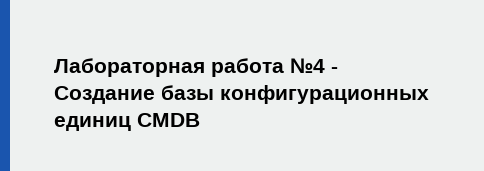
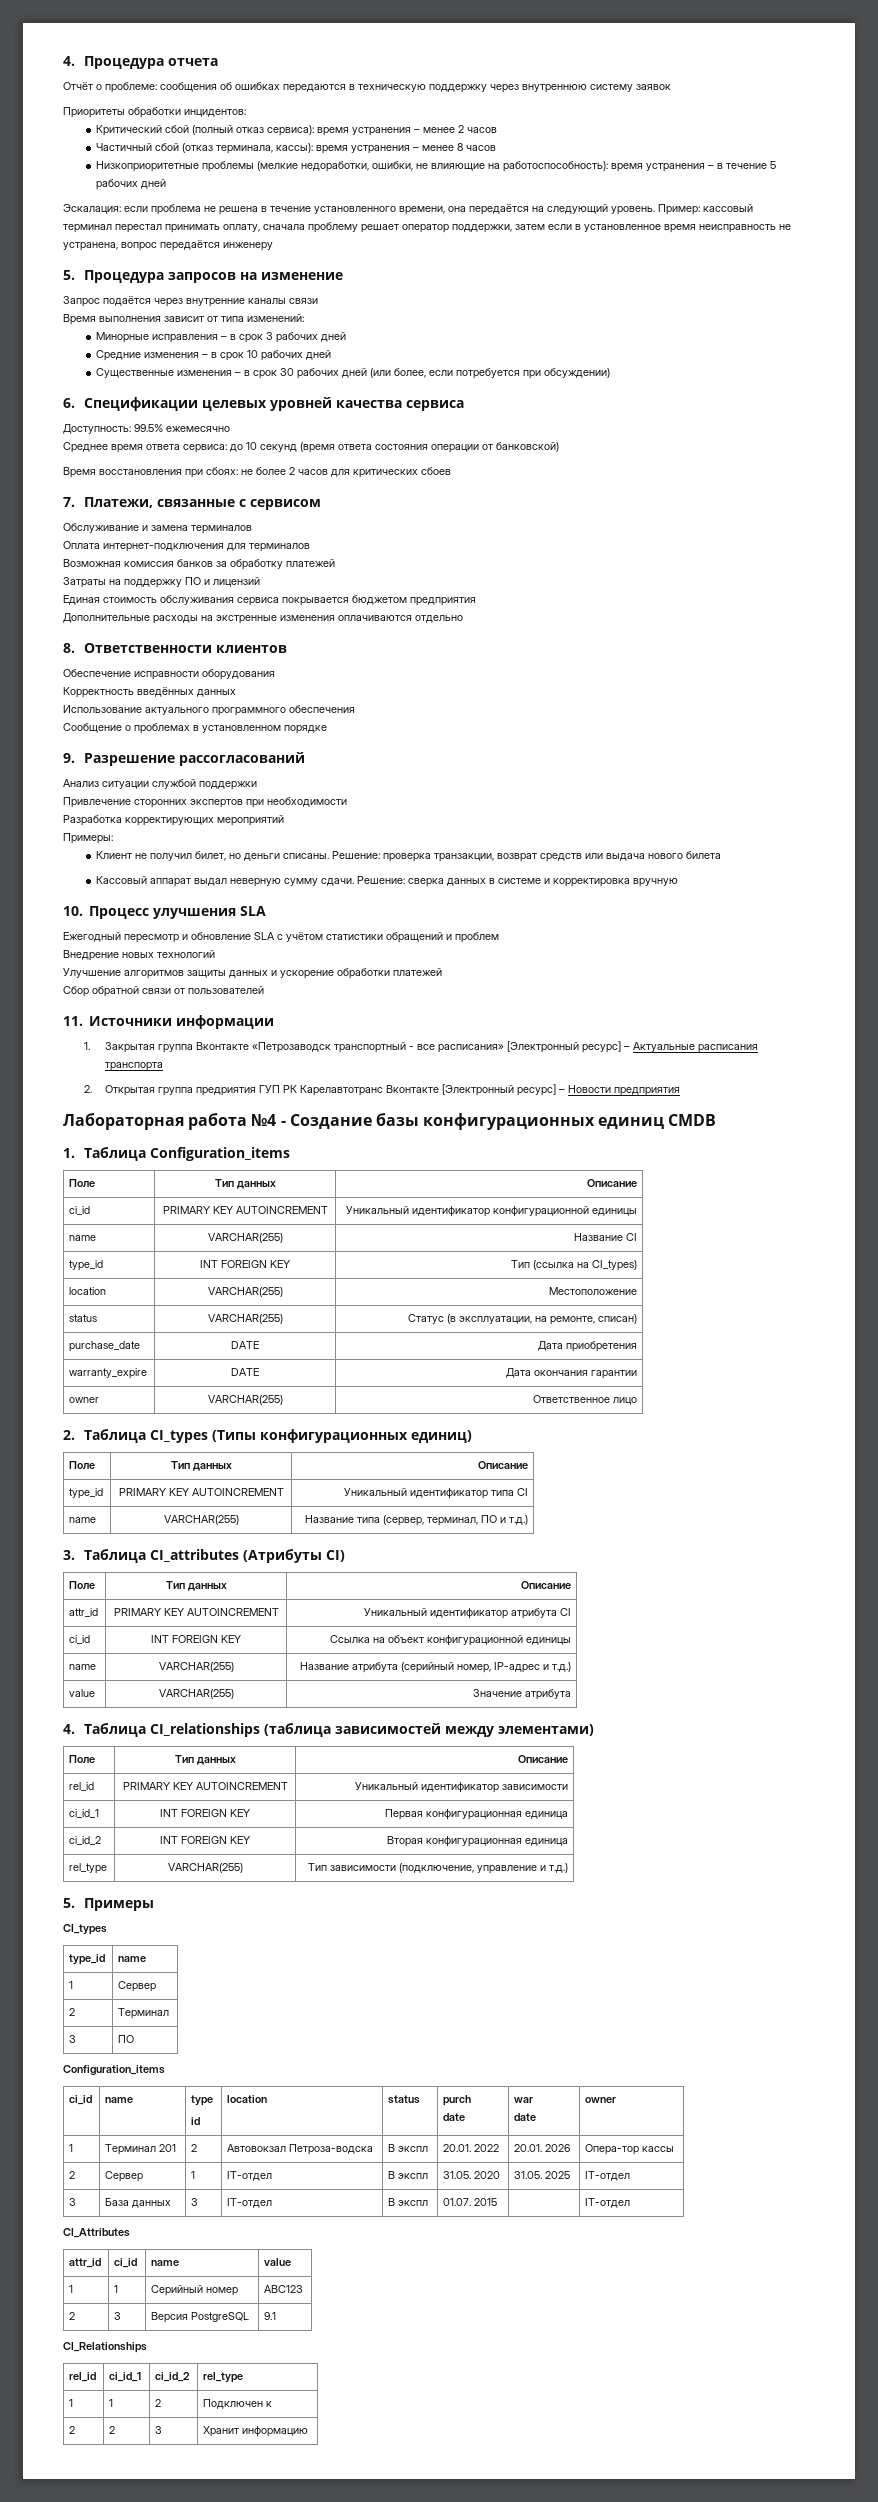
(54, 67) none -> [63,56,219,69] [63,82,671,93] [63,107,246,118] [96,125,498,136] [96,143,497,154] [96,161,777,172] [96,179,167,190] [63,204,753,215] [63,222,791,233] [63,240,273,251] [63,270,344,283] [63,296,318,307] [63,314,304,325] [96,332,347,343] [96,350,332,361] [96,368,611,379] [63,397,465,411] [63,424,230,434] [63,442,559,453] [63,467,451,478] [63,497,322,510] [63,523,252,534] [63,541,310,552] [63,559,335,570] [63,577,260,588] [63,595,476,606] [63,613,463,624] [63,643,288,653] [63,669,275,680] [63,687,236,698] [63,705,355,716] [63,723,327,734] [63,752,306,766] [63,779,257,790] [63,797,347,808] [63,815,284,826] [63,833,113,844] [96,851,722,862] [96,876,679,887] [63,906,266,919] [63,932,499,943] [63,950,215,961] [63,968,442,979] [63,986,264,997] [63,1015,274,1029] [84,1041,759,1053] [105,1062,164,1071] [84,1084,681,1096] 4. Процедура отчета // Отчёт о проблеме: сообщения об ошибках передаются в техническую поддержку через внутреннюю систему заявок // Приоритеты обработки инцидентов: // Критический сбой (полный отказ сервиса): время устранения – менее 2 часов // Частичный сбой (отказ терминала, кассы): время устранения – менее 8 часов // Низкоприоритетные проблемы (мелкие недоработки, ошибки, не влияющие на работоспособность): время устранения – в течение 5 рабочих дней // Эскалация: если проблема не решена в течение установленного времени, она передаётся на следующий уровень. Пример: кассовый терминал перестал принимать оплату, сначала проблему решает оператор поддержки, затем если в установленное время неисправность не устранена, вопрос передаётся инженеру // 5. Процедура запросов на изменение // Запрос подаётся через внутренние каналы связи // Время выполнения зависит от типа изменений: // Минорные исправления – в срок 3 рабочих дней // Средние изменения – в срок 10 рабочих дней // Существенные изменения – в срок 30 рабочих дней (или более, если потребуется при обсуждении) // 6. Спецификации целевых уровней качества сервиса // Доступность: 99.5% ежемесячно // Среднее время ответа сервиса: до 10 секунд (время ответа состояния операции от банковской) // Время восстановления при сбоях: не более 2 часов для критических сбоев // 7. Платежи, связанные с сервисом // Обслуживание и замена терминалов // Оплата интернет-подключения для терминалов // Возможная комиссия банков за обработку платежей // Затраты на поддержку ПО и лицензий // Единая стоимость обслуживания сервиса покрывается бюджетом предприятия // Дополнительные расходы на экстренные изменения оплачиваются отдельно // 8. Ответственности клиентов // Обеспечение исправности оборудования // Корректность введённых данных // Использование актуального программного обеспечения // Сообщение о проблемах в установленном порядке // 9. Разрешение рассогласований // Анализ ситуации службой поддержки // Привлечение сторонних экспертов при необходимости // Разработка корректирующих мероприятий // Примеры: // Клиент не получил билет, но деньги списаны. Решение: проверка транзакции, возврат средств или выдача нового билета // Кассовый аппарат выдал неверную сумму сдачи. Решение: сверка данных в системе и корректировка вручную // 10. Процесс улучшения SLA // Ежегодный пересмотр и обновление SLA с учётом статистики обращений и проблем // Внедрение новых технологий // Улучшение алгоритмов защиты данных и ускорение обработки платежей // Сбор обратной связи от пользователей // 11. Источники информации // 1. Закрытая группа Вконтакте «Петрозаводск транспортный - все расписания» [Электронный ресурс] – Актуальные расписания транспорта // 2. Открытая группа предриятия ГУП РК Карелавтотранс Вконтакте [Электронный ресурс] – Новости предприятия //
(200, 120) none -> [63,1147,291,1161] [69,1179,96,1187] [214,1179,276,1189] [586,1179,637,1187] [69,1206,91,1215] [162,1206,328,1214] [345,1206,637,1217] [69,1235,97,1241] [207,1233,283,1243] [573,1233,637,1241] [69,1260,104,1271] [200,1260,290,1268] [510,1260,637,1271] [69,1287,107,1295] [207,1287,283,1297] [548,1287,637,1295] [69,1314,98,1322] [207,1314,283,1324] [407,1314,637,1325] [69,1341,141,1352] [231,1341,259,1349] [537,1341,637,1352] [69,1368,148,1379] [231,1368,259,1376] [505,1368,637,1379] [69,1397,100,1403] [207,1395,283,1405] [532,1395,637,1405] [63,1429,473,1443] [69,1461,96,1469] [170,1461,232,1471] [477,1461,528,1469] [69,1488,104,1499] [118,1488,284,1496] [343,1488,528,1499] [69,1517,97,1523] [163,1515,239,1525] [304,1515,528,1526] [63,1549,346,1563] [69,1581,96,1589] [165,1581,227,1591] [520,1581,571,1589] [69,1608,99,1617] [113,1608,279,1616] [363,1608,571,1619] [69,1635,91,1644] [151,1635,241,1643] [329,1635,571,1646] [69,1664,97,1670] [158,1662,234,1672] [299,1662,571,1673] [69,1689,96,1697] [158,1689,234,1699] [472,1689,571,1700] [63,1723,595,1737] [69,1755,96,1763] [174,1755,236,1765] [517,1755,568,1763] [69,1782,95,1791] [122,1782,288,1790] [354,1782,568,1793] [69,1809,100,1818] [160,1809,250,1817] [384,1809,568,1820] [69,1836,102,1845] [160,1836,250,1844] [386,1836,568,1847] [69,1863,108,1874] [167,1863,243,1873] [307,1863,568,1874] [63,1898,155,1911] [63,1924,107,1935] [69,1954,106,1965] [118,1956,147,1962] [69,1981,74,1989] [118,1981,157,1992] [69,2008,76,2016] [118,2008,170,2019] [69,2035,77,2043] [118,2035,135,2043] [63,2065,165,2076] [69,2095,93,2105] [105,2097,134,2103] [191,2095,214,2106] [191,2117,201,2125] [227,2095,268,2103] [388,2095,421,2104] [443,2095,472,2106] [443,2113,466,2121] [514,2097,534,2103] [514,2113,537,2121] [585,2097,617,2103] [69,2144,74,2152] [105,2144,177,2155] [191,2144,198,2152] [227,2144,374,2155] [388,2144,429,2152] [443,2144,500,2152] [514,2144,571,2152] [585,2144,675,2155] [69,2171,76,2179] [105,2171,144,2182] [191,2171,196,2179] [227,2171,273,2181] [388,2171,429,2179] [443,2171,501,2179] [514,2171,571,2179] [585,2171,631,2181] [69,2198,77,2206] [105,2198,172,2208] [191,2198,199,2206] [227,2198,273,2208] [388,2198,429,2206] [443,2198,498,2206] [585,2198,631,2208] [63,2228,130,2238] [69,2258,102,2268] [114,2258,138,2268] [151,2260,180,2266] [264,2258,292,2266] [69,2285,74,2293] [114,2285,119,2293] [151,2285,239,2296] [264,2285,304,2293] [69,2312,76,2320] [114,2312,122,2320] [151,2312,250,2323] [264,2312,277,2320] [63,2342,147,2353] [69,2372,97,2382] [109,2372,142,2382] [155,2372,191,2382] [203,2372,244,2383] [69,2399,74,2407] [109,2399,114,2407] [155,2399,162,2407] [203,2399,273,2409] [69,2426,76,2434] [109,2426,116,2434] [155,2426,163,2434] [203,2426,309,2437] // 1. Таблица Configuration_items // Поле | Тип данных | Описание // ci_id | PRIMARY KEY AUTOINCREMENT | Уникальный идентификатор конфигурационной единицы // name | VARCHAR(255) | Название CI // type_id | INT FOREIGN KEY | Тип (ссылка на CI_types) // location | VARCHAR(255) | Местоположение // status | VARCHAR(255) | Статус (в эксплуатации, на ремонте, списан) // purchase_date | DATE | Дата приобретения // warranty_expire | DATE | Дата окончания гарантии // owner | VARCHAR(255) | Ответственное лицо // 2. Таблица CI_types (Типы конфигурационных единиц) // Поле | Тип данных | Описание // type_id | PRIMARY KEY AUTOINCREMENT | Уникальный идентификатор типа CI // name | VARCHAR(255) | Название типа (сервер, терминал, ПО и т.д.) // 3. Таблица CI_attributes (Атрибуты CI) // Поле | Тип данных | Описание // attr_id | PRIMARY KEY AUTOINCREMENT | Уникальный идентификатор атрибута CI // ci_id | INT FOREIGN KEY | Ссылка на объект конфигурационной единицы // name | VARCHAR(255) | Название атрибута (серийный номер, IP-адрес и т.д.) // value | VARCHAR(255) | Значение атрибута // 4. Таблица CI_relationships (таблица зависимостей между элементами) // Поле | Тип данных | Описание // rel_id | PRIMARY KEY AUTOINCREMENT | Уникальный идентификатор зависимости // ci_id_1 | INT FOREIGN KEY | Первая конфигурационная единица // ci_id_2 | INT FOREIGN KEY | Вторая конфигурационная единица // rel_type | VARCHAR(255) | Тип зависимости (подключение, управление и т.д.) // 5. Примеры // CI_types // type_id | name // 1 | Сервер // 2 | Терминал // 3 | ПО // Configuration_items // сi_id | name | type // id | location | status | purch // date | war // date | owner // 1 | Терминал 201 | 2 | Автовокзал Петроза-водска | В экспл | 20.01. 2022 | 20.01. 2026 | Опера-тор кассы // 2 | Сервер | 1 | IT-отдел | В экспл | 31.05. 2020 | 31.05. 2025 | IT-отдел // 3 | База данных | 3 | IT-отдел | В экспл | 01.07. 2015 | | IT-отдел // CI_Attributes // attr_id | ci_id | name | value // 1 | 1 | Серийный номер | ABC123 // 2 | 3 | Версия PostgreSQL | 9.1 // CI_Relationships // rel_id | ci_id_1 | ci_id_2 | rel_type // 1 | 1 | 2 | Подключен к // 2 | 2 | 3 | Хранит информацию

